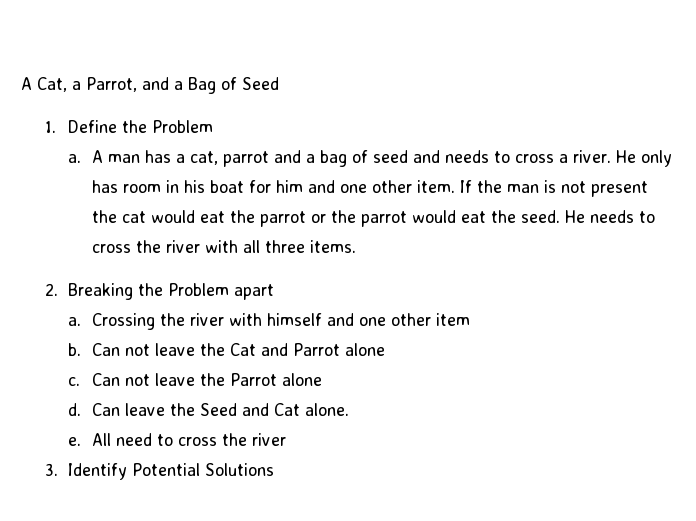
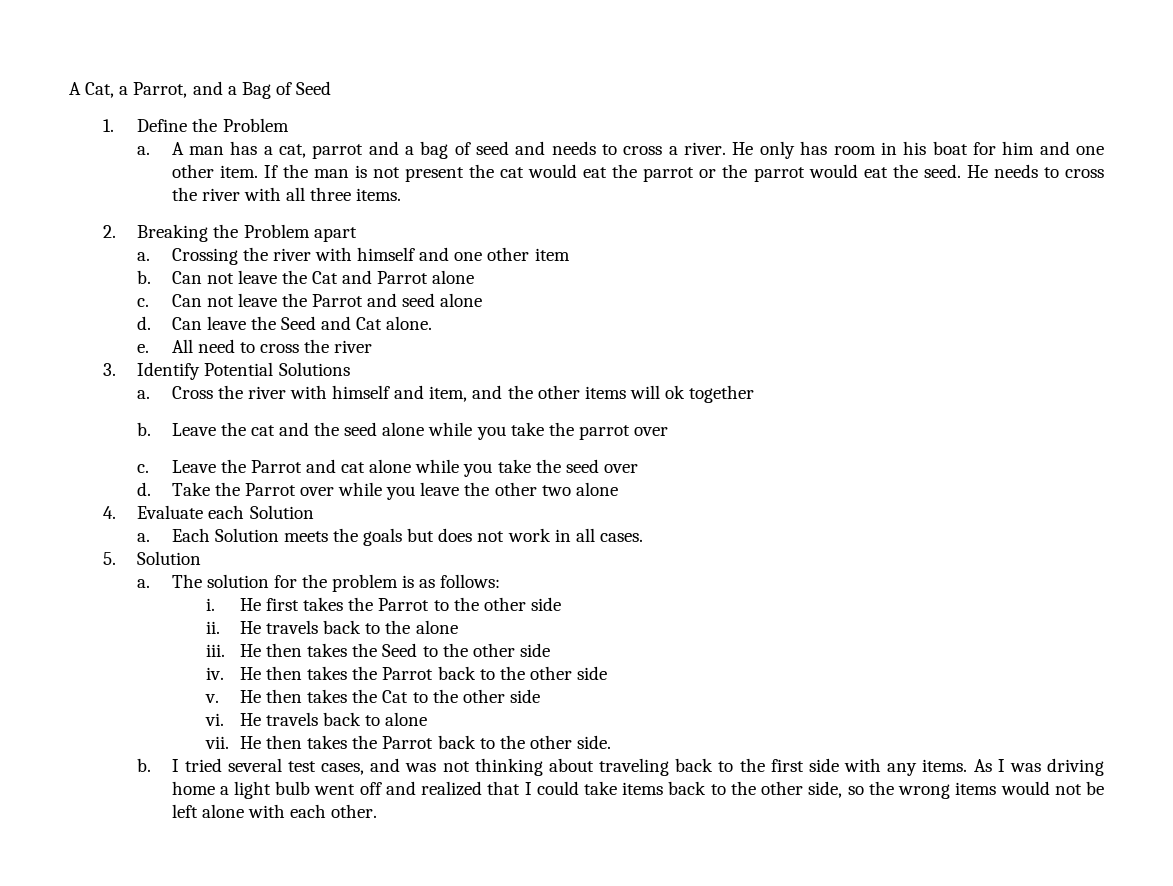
(277, 379) none -> [367,293,436,307] and seed
(275, 469) none -> [137,385,755,403] [137,422,669,440] [137,459,638,477] [137,482,618,500] [103,505,314,519] [137,528,643,546] [103,551,202,565] [137,574,501,592] [205,597,561,611] [205,620,458,634] [205,643,550,657] [205,666,608,680] [204,689,540,703] [204,712,428,726] [204,735,612,749] [137,758,1104,776] [171,781,1104,799] [171,804,378,818] // a. Cross the river with himself and item, and the other items will ok together // b. Leave the cat and the seed alone while you take the parrot over // c. Leave the Parrot and cat alone while you take the seed over // d. Take the Parrot over while you leave the other two alone // 4. Evaluate each Solution // a. Each Solution meets the goals but does not work in all cases. // 5. Solution // a. The solution for the problem is as follows: // i. He first takes the Parrot to the other side // ii. He travels back to the alone // iii. He then takes the Seed to the other side // iv. He then takes the Parrot back to the other side // v. He then takes the Cat to the other side // vi. He travels back to alone // vii. He then takes the Parrot back to the other side. // b. I tried several test cases, and was not thinking about traveling back to the first side with any items. As I was driving home a light bulb went off and realized that I could take items back to the other side, so the wrong items would not be left alone with each other.

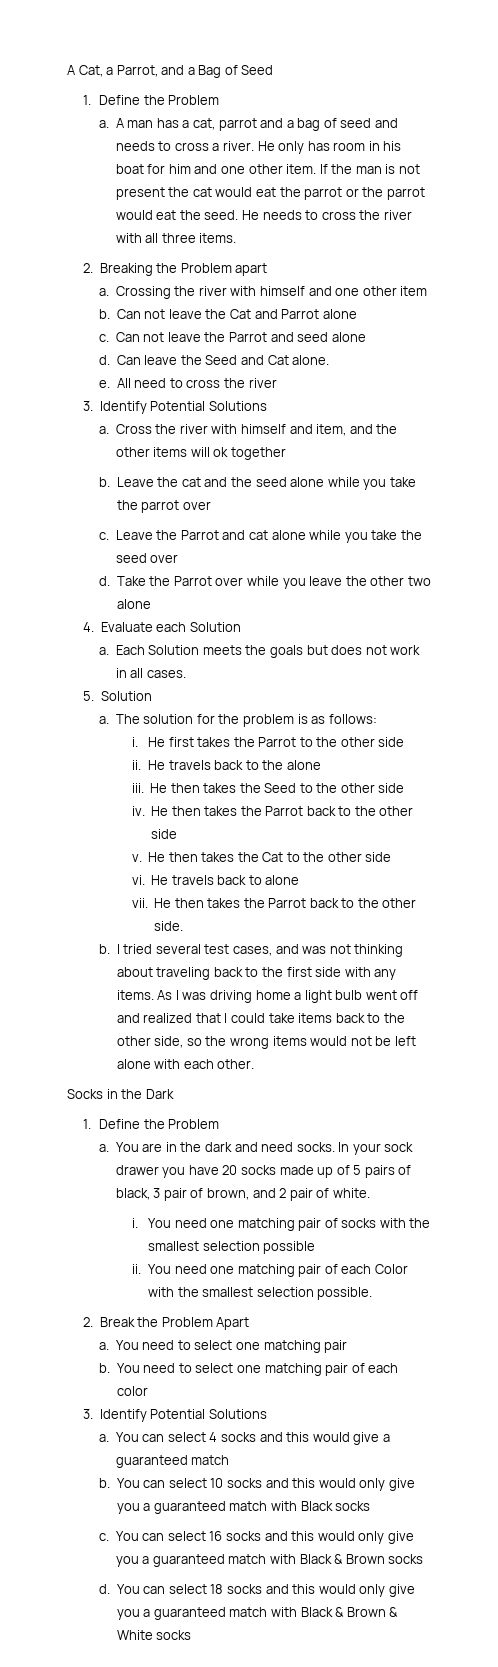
(378, 811) none -> [67,1089,174,1099] [83,1119,220,1129] [99,1142,414,1155] [115,1165,412,1178] [115,1188,370,1201] [131,1218,431,1231] [148,1241,316,1254] [131,1264,408,1277] [148,1287,373,1300] [83,1317,250,1330] [99,1340,348,1353] [99,1363,399,1376] [116,1386,148,1396] [83,1409,267,1422] [99,1432,390,1445] [115,1455,230,1468] [99,1478,415,1491] [116,1501,371,1514] [99,1531,414,1544] [115,1554,424,1567] [99,1584,415,1597] [116,1607,399,1620] [116,1630,192,1640] // Socks in the Dark // 1. Define the Problem // a. You are in the dark and need socks. In your sock drawer you have 20 socks made up of 5 pairs of black, 3 pair of brown, and 2 pair of white. // i. You need one matching pair of socks with the smallest selection possible // ii. You need one matching pair of each Color with the smallest selection possible. // 2. Break the Problem Apart // a. You need to select one matching pair // b. You need to select one matching pair of each color // 3. Identify Potential Solutions // a. You can select 4 socks and this would give a guaranteed match // b. You can select 10 socks and this would only give you a guaranteed match with Black socks // c. You can select 16 socks and this would only give you a guaranteed match with Black & Brown socks // d. You can select 18 socks and this would only give you a guaranteed match with Black & Brown & White socks

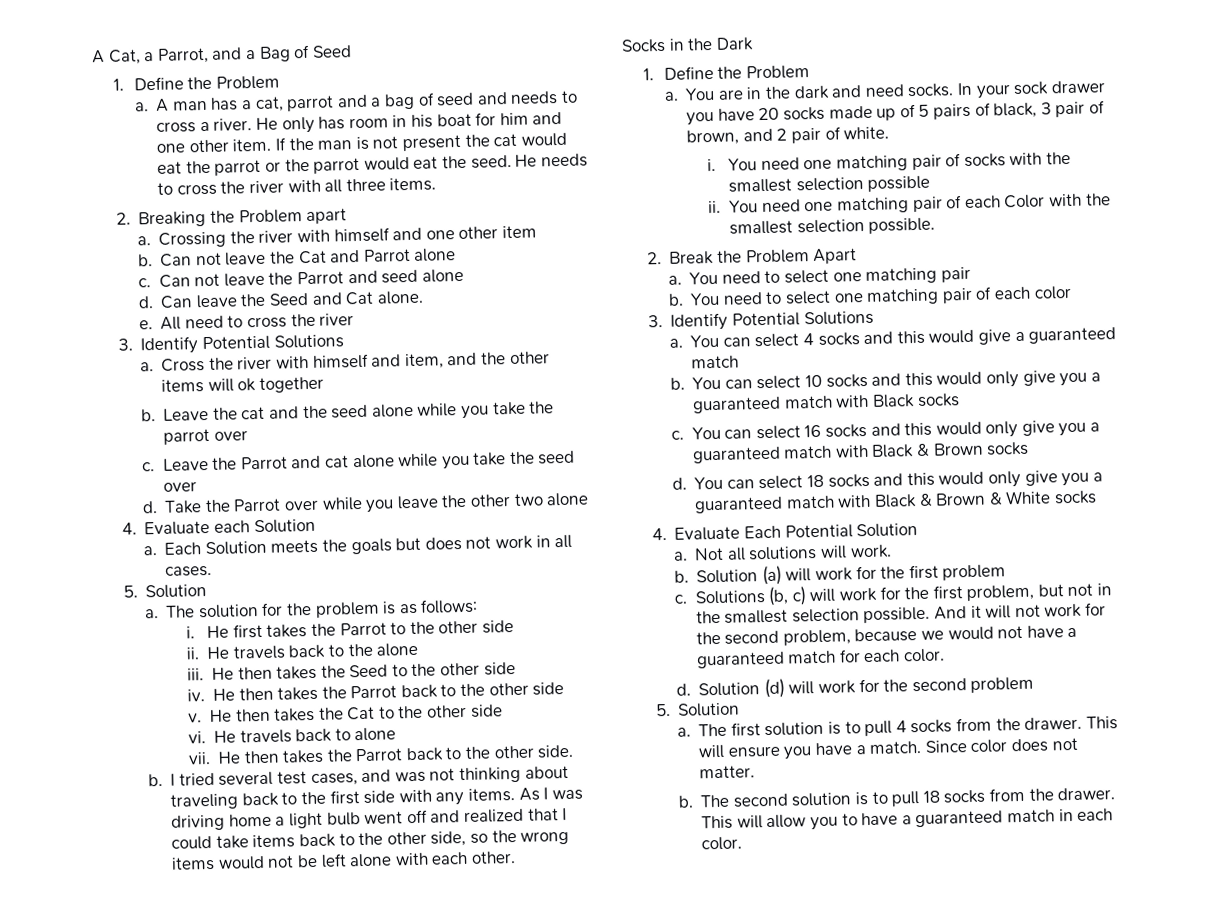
(192, 1635) none -> [651,522,919,541] [672,544,892,561] [673,564,1007,586] [673,583,1113,606] [695,602,1106,624] [695,625,1078,646] [695,648,945,669] [675,676,1035,699] [654,702,741,717] [676,716,1118,737] [698,737,1078,760] [699,765,756,779] [677,787,1116,808] [701,808,1114,831] [701,836,743,851] // 4. Evaluate Each Potential Solution // a. Not all solutions will work. // b. Solution (a) will work for the first problem // c. Solutions (b, c) will work for the first problem, but not in the smallest selection possible. And it will not work for the second problem, because we would not have a guaranteed match for each color. // d. Solution (d) will work for the second problem // 5. Solution // a. The first solution is to pull 4 socks from the drawer. This will ensure you have a match. Since color does not matter. // b. The second solution is to pull 18 socks from the drawer. This will allow you to have a guaranteed match in each color.

